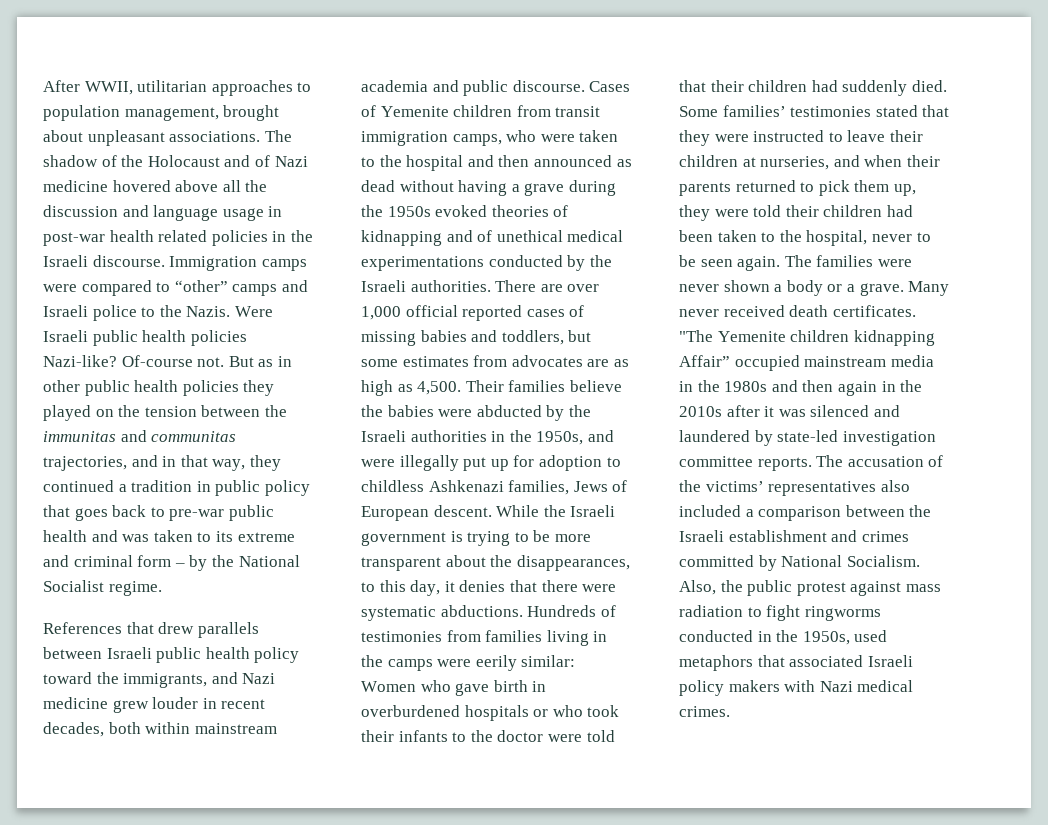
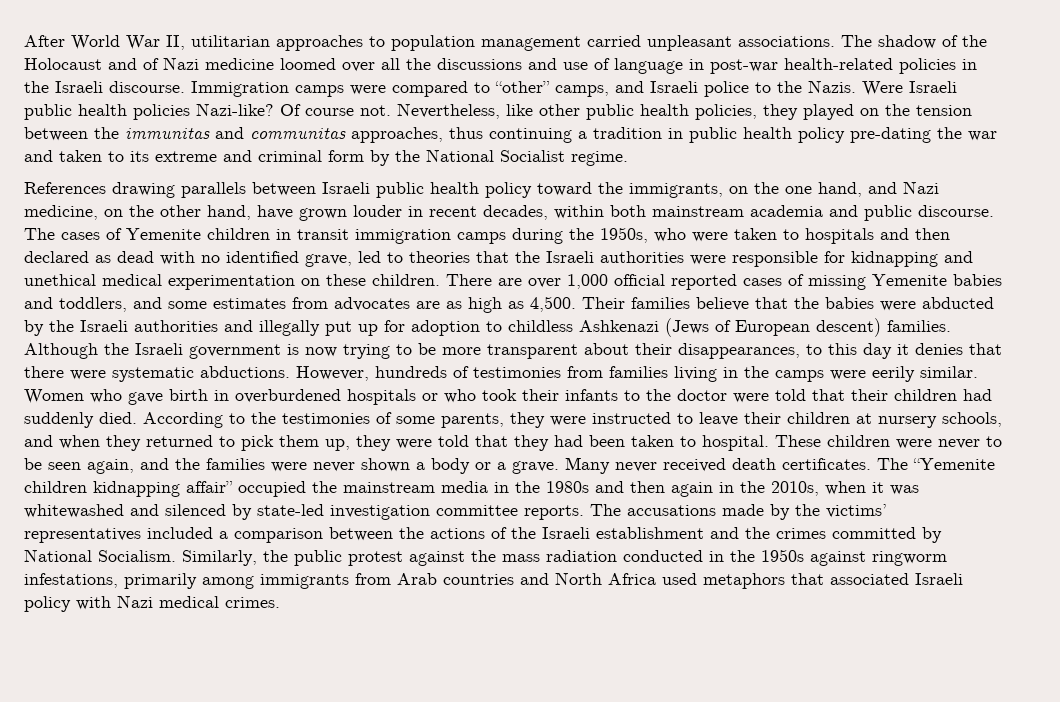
[84,81,133,95] WWII, -> [71,35,185,50] World War II,
[124,105,280,121] [43,130,83,142] management, brought about -> [481,35,641,51] management carried
[112,180,268,192] [43,205,283,221] [43,230,208,246] hovered above all the discussion and language usage in post-war health related -> [280,58,893,74] loomed over all the discussions and use of language in post-war health-related
[232,284,278,296] camps -> [555,85,609,97] camps,
[121,355,292,367] Of-course not. But as in -> [280,103,533,119] Of course not. Nevertheless, like
[182,380,239,396] policies -> [695,104,757,120] policies,
[43,455,281,471] [43,480,310,496] [43,505,274,521] [43,530,150,542] trajectories, and in that way, they continued a tradition in public policy that goes back to pre-war public health and was -> [351,127,997,143] [24,150,53,162] approaches, thus continuing a tradition in public health policy pre-dating the war and
[174,563,185,567] – -> (364, 156) none
[126,622,195,634] that drew -> [112,182,175,198] drawing
[211,672,276,684] [43,697,149,713] and Nazi medicine grew -> [729,181,939,197] [24,205,347,221] on the one hand, and Nazi medicine, on the other hand, have grown
[108,722,191,734] both within -> [554,205,646,219] within both
[589,81,631,92] Cases -> [24,228,100,240] The cases
[516,105,551,117] from -> [276,229,291,240] in
[452,134,502,146] camps, -> [457,227,648,244] camps during the 1950s,
[379,155,612,171] the hospital and then announced -> [805,228,950,244] [24,251,89,263] hospitals and then declared
[399,180,616,196] [361,205,569,217] without having a grave during the 1950s evoked theories of -> [160,251,845,267] with no identified grave, led to theories that the Israeli authorities were responsible for
[477,230,493,242] of -> (973, 257) none
[361,255,612,271] [361,280,491,292] experimentations conducted by the Israeli authorities. -> [168,274,440,290] experimentation on these children.
(416, 338) none -> [872,274,947,286] Yemenite
[568,330,592,342] but -> [133,297,162,309] and
(622, 386) none -> [755,297,788,309] that
[491,430,614,445] [361,459,395,467] in the 1950s, and were -> [224,320,253,332] and
[508,480,628,495] [361,505,540,521] families, Jews of European descent. While -> [665,318,951,337] [24,343,98,359] (Jews of European descent) families. Although
(463, 536) none -> [305,347,337,357] now
[490,555,513,567] the -> [635,343,672,355] their
[410,580,441,596] day, -> [863,343,892,359] day
[527,605,597,617] Hundreds -> [296,366,447,381] However, hundreds
[521,655,576,667] similar: -> [920,366,978,378] similar.
[679,105,950,117] Some families’ testimonies stated that -> [143,412,504,428] According to the testimonies of some parents,
[760,155,940,170] [679,182,731,196] nurseries, and when their parents -> [878,412,1002,428] [24,435,141,451] nursery schools, and when they
[785,205,883,217] their children -> [475,435,549,451] that they
[779,230,868,246] the hospital, -> [702,435,932,451] hospital. These children were
[737,255,812,271] again. The -> [87,458,200,474] again, and the
[679,330,935,346] [679,355,800,371] "The Yemenite children kidnapping Affair” occupied -> [877,458,995,470] [24,481,337,497] The “Yemenite children kidnapping affair” occupied the
[679,405,900,417] [679,430,750,442] 2010s after it was silenced and laundered -> [771,481,919,496] [24,504,226,518] 2010s, when it was whitewashed and silenced
[847,455,944,467] accusation of -> [627,504,790,520] accusations made by
[880,480,910,492] also -> (141, 535) none
(932, 511) none -> [430,527,536,539] actions of the
(858, 536) none -> [745,527,770,539] the
[679,580,716,595] Also, -> [182,550,257,566] Similarly,
(902, 588) none -> [471,550,496,562] the
[747,605,881,621] [679,630,850,645] to fight ringworms conducted in the 1950s, -> [623,549,947,566] [24,572,656,589] conducted in the 1950s against ringworm infestations, primarily among immigrants from Arab countries and North Africa
[728,680,780,692] makers -> (71, 604) none

